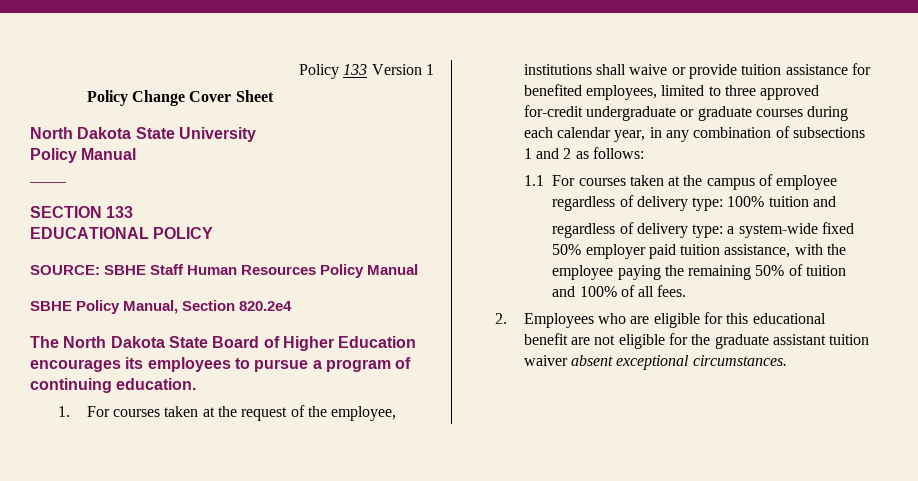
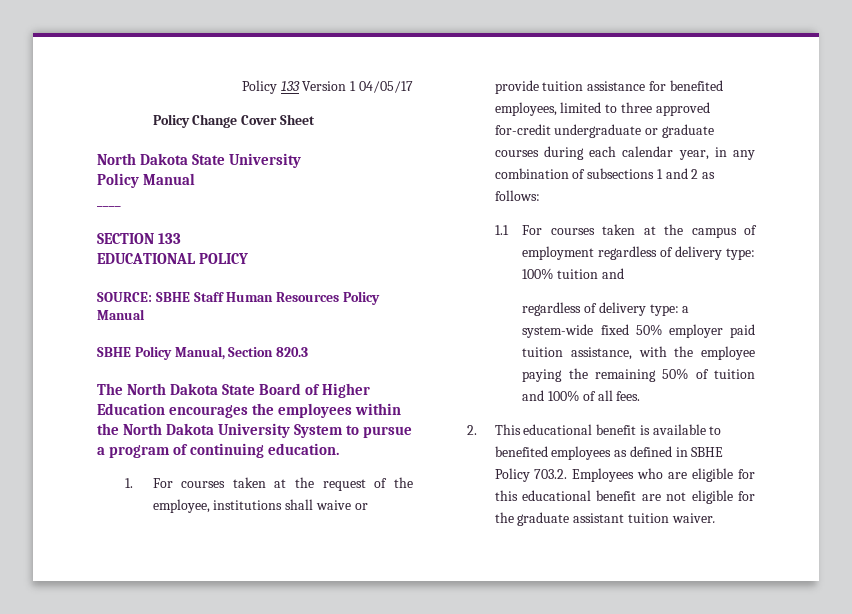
(434, 69) none -> [359,81,413,93] 04/05/17
[239,301,293,311] 820.2e4 -> [276,347,309,357] 820.3
[125,357,231,372] its employees -> [252,403,402,418] [97,423,344,438] the employees within the North Dakota University System
[776,175,838,190] employee -> [522,246,595,260] employment
(508, 318) none -> [494,424,722,435] [494,446,724,460] [494,468,568,482] This educational benefit is available to benefited employees as defined in SBHE Policy 703.2.
[523,355,787,370] waiver absent exceptional circumstances. -> [671,513,716,523] waiver.

